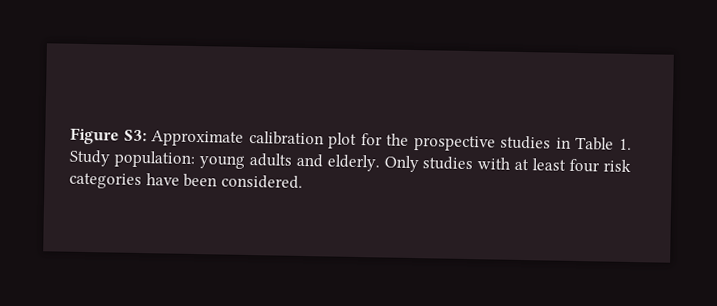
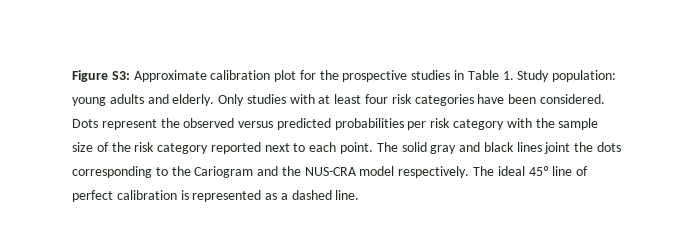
(303, 181) none -> [72,118,599,130] [72,142,622,154] [72,166,589,178] [72,190,360,202] Dots represent the observed versus predicted probabilities per risk category with the sample size of the risk category reported next to each point. The solid gray and black lines joint the dots corresponding to the Cariogram and the NUS-CRA model respectively. The ideal 45º line of perfect calibration is represented as a dashed line.

